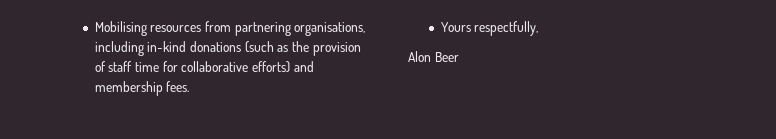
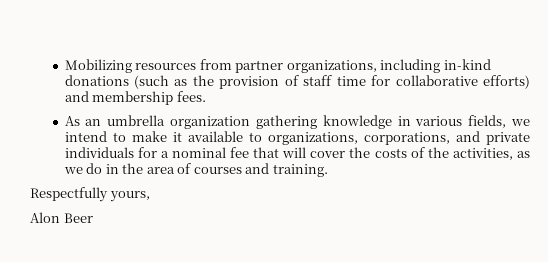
[94,21,147,36] Mobilising -> [64,59,132,73] Mobilizing
[234,22,366,36] partnering organisations, -> [235,60,377,73] partner organizations,
[440,21,539,36] Yours respectfully, -> [64,115,530,129] [64,131,530,145] [64,147,530,160] [63,163,328,177] [30,187,150,202] As an umbrella organization gathering knowledge in various fields, we intend to make it available to organizations, corporations, and private individuals for a nominal fee that will cover the costs of the activities, as we do in the area of courses and training. // Respectfully yours,

